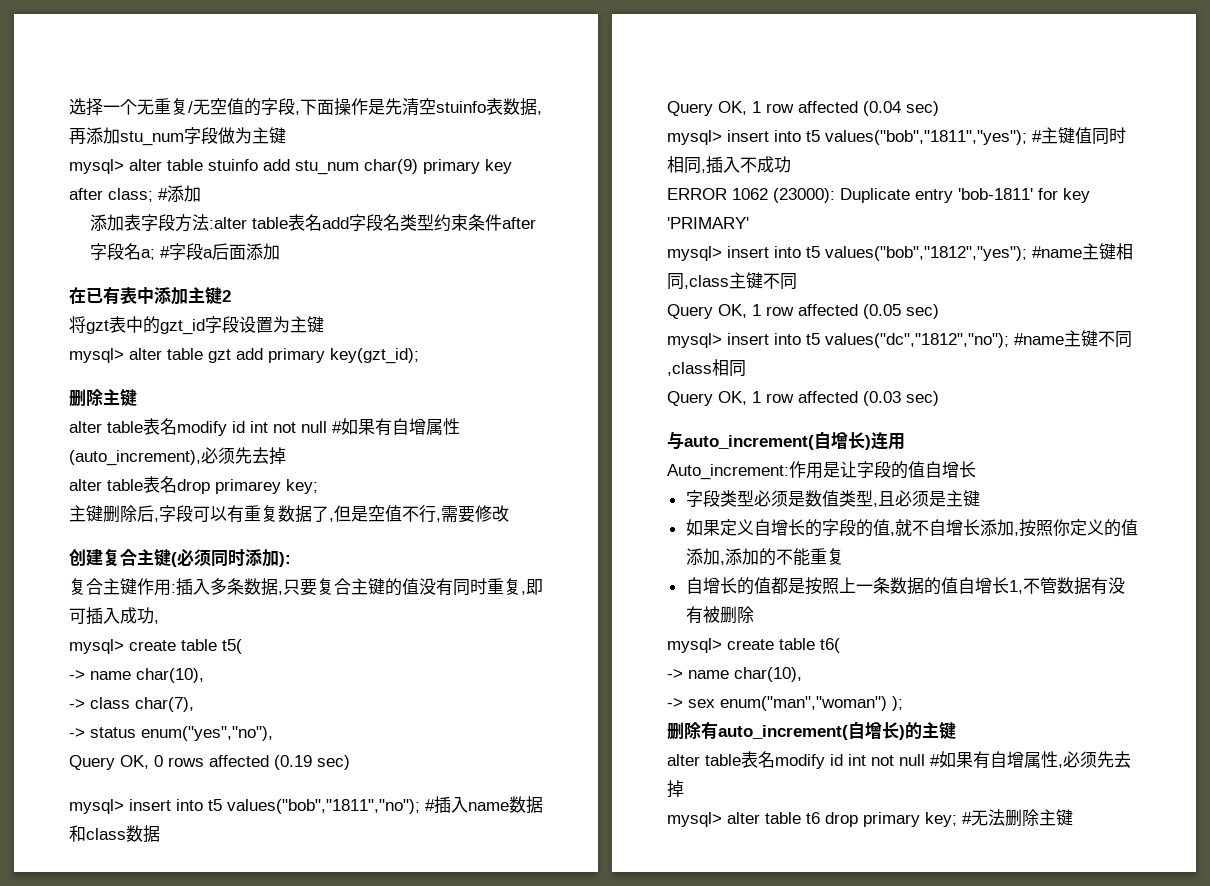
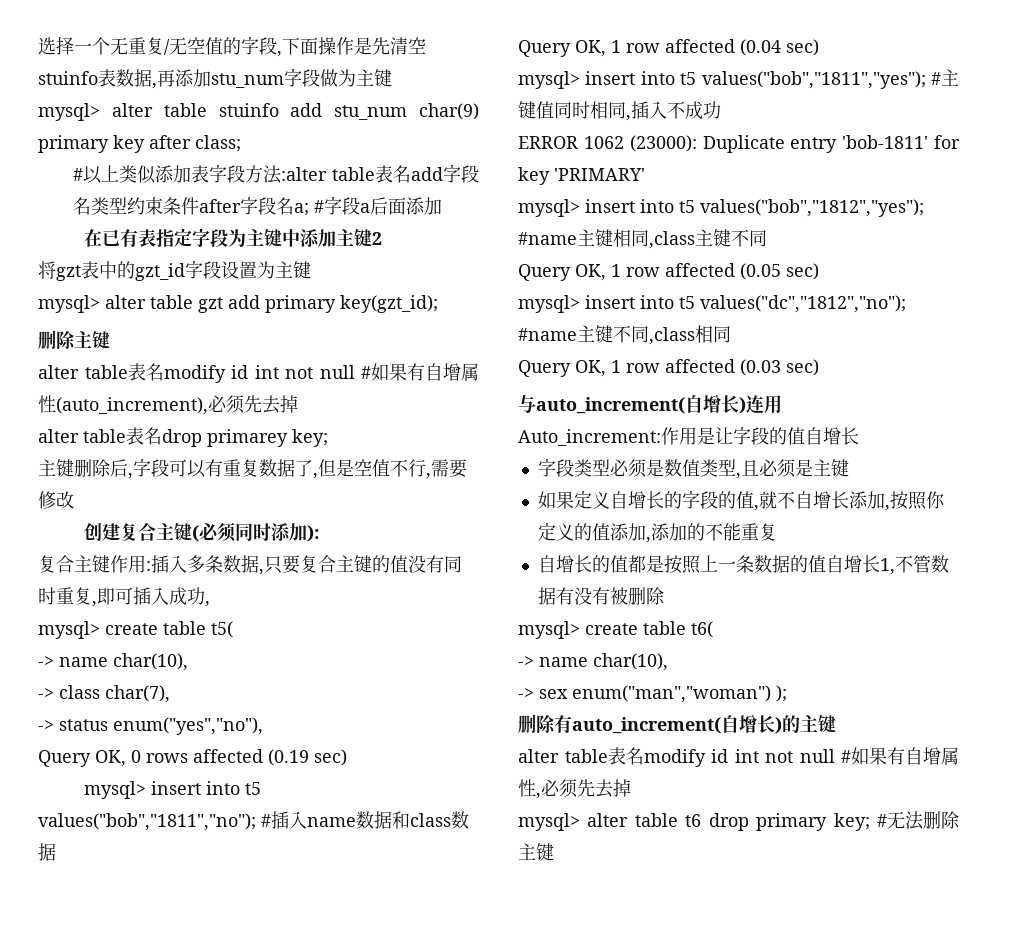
[158,185,201,202] #添加 // -> [72,165,156,184] // #以上类似
(137, 295) none -> [156,228,283,247] 指定字段为主键

